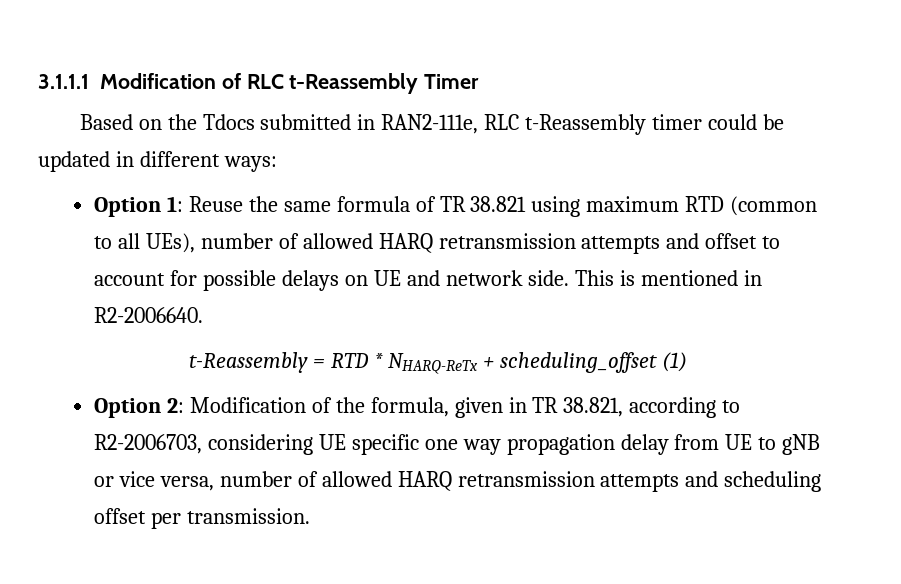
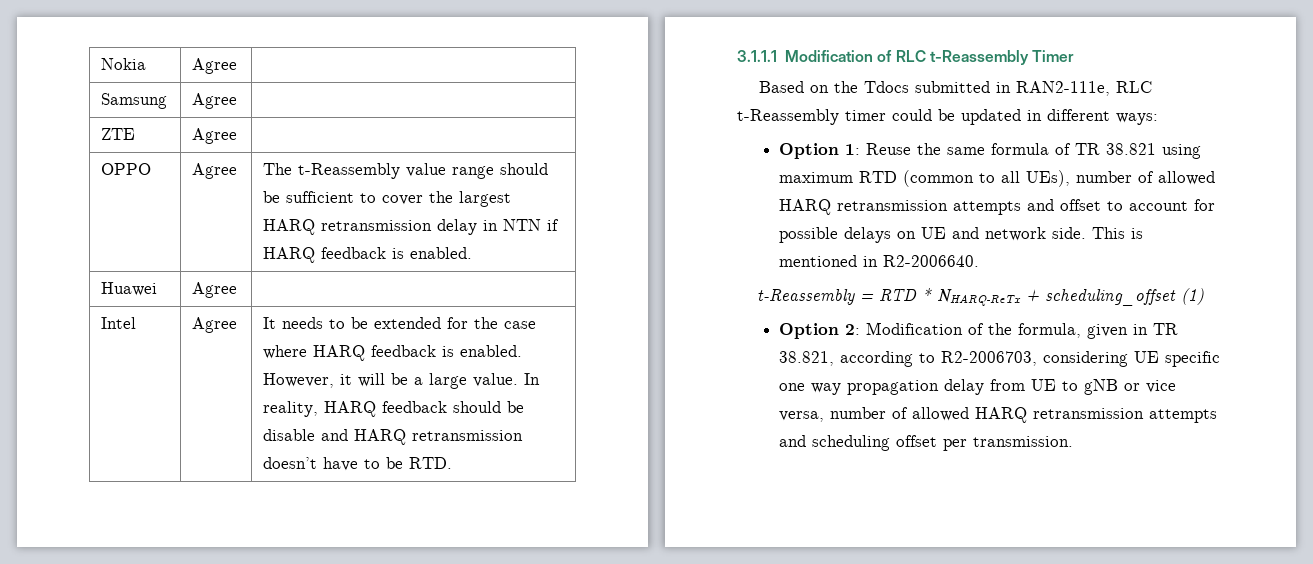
(38, 81) none -> [101,58,147,70] [192,58,238,74] [101,93,168,109] [192,93,238,109] [101,128,136,140] [192,128,238,144] [101,163,152,175] [192,163,238,179] [263,163,549,179] [263,191,512,207] [263,219,560,235] [263,247,473,263] [101,282,158,296] [192,282,238,298] [101,317,137,329] [192,317,238,333] [263,317,537,329] [263,345,523,361] [263,373,541,389] [263,401,525,417] [263,429,524,445] [263,457,453,471] Nokia | Agree | // Samsung | Agree | // ZTE | Agree | // OPPO | Agree | The t-Reassembly value range should be sufficient to cover the largest HARQ retransmission delay in NTN if HARQ feedback is enabled. // Huawei | Agree | // Intel | Agree | It needs to be extended for the case where HARQ feedback is enabled. However, it will be a large value. In reality, HARQ feedback should be disable and HARQ retransmission doesn’t have to be RTD. //

